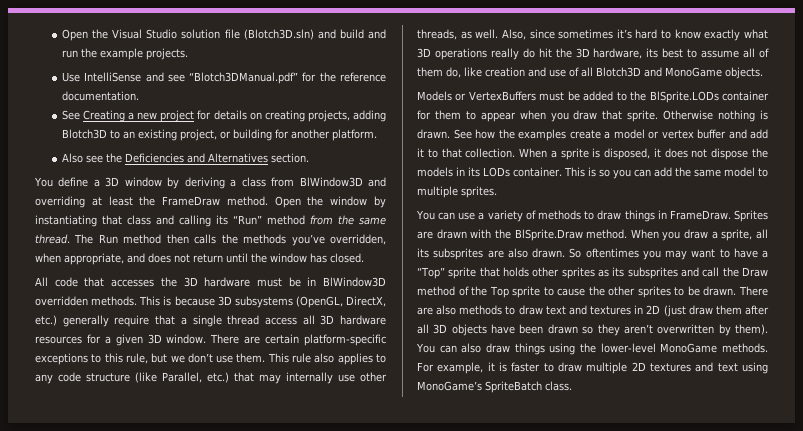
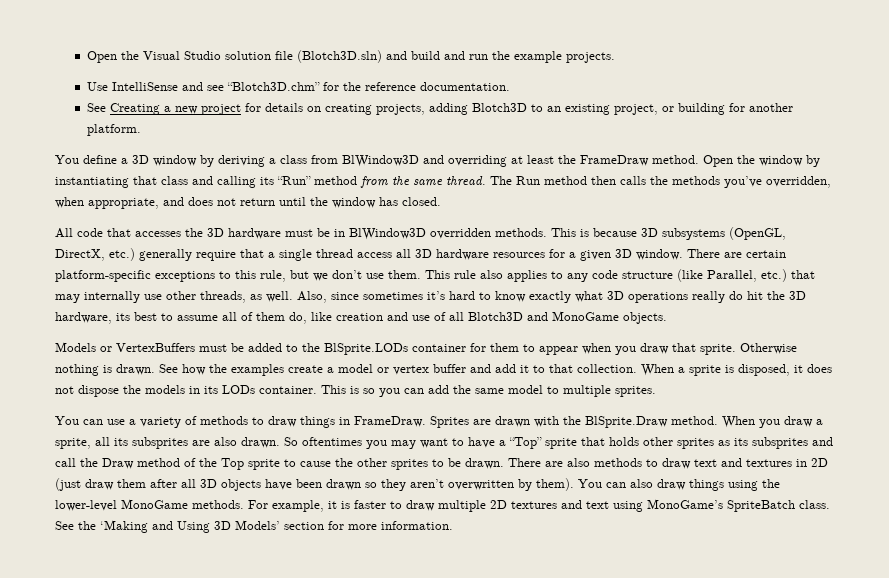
[189,72,299,84] “Blotch3DManual.pdf” -> [227,82,321,91] “Blotch3D.chm”
[61,153,309,163] // Also see the Deficiencies and Alternatives section. -> (142, 130) none
(572, 386) none -> [55,520,453,533] See the ‘Making and Using 3D Models’ section for more information.

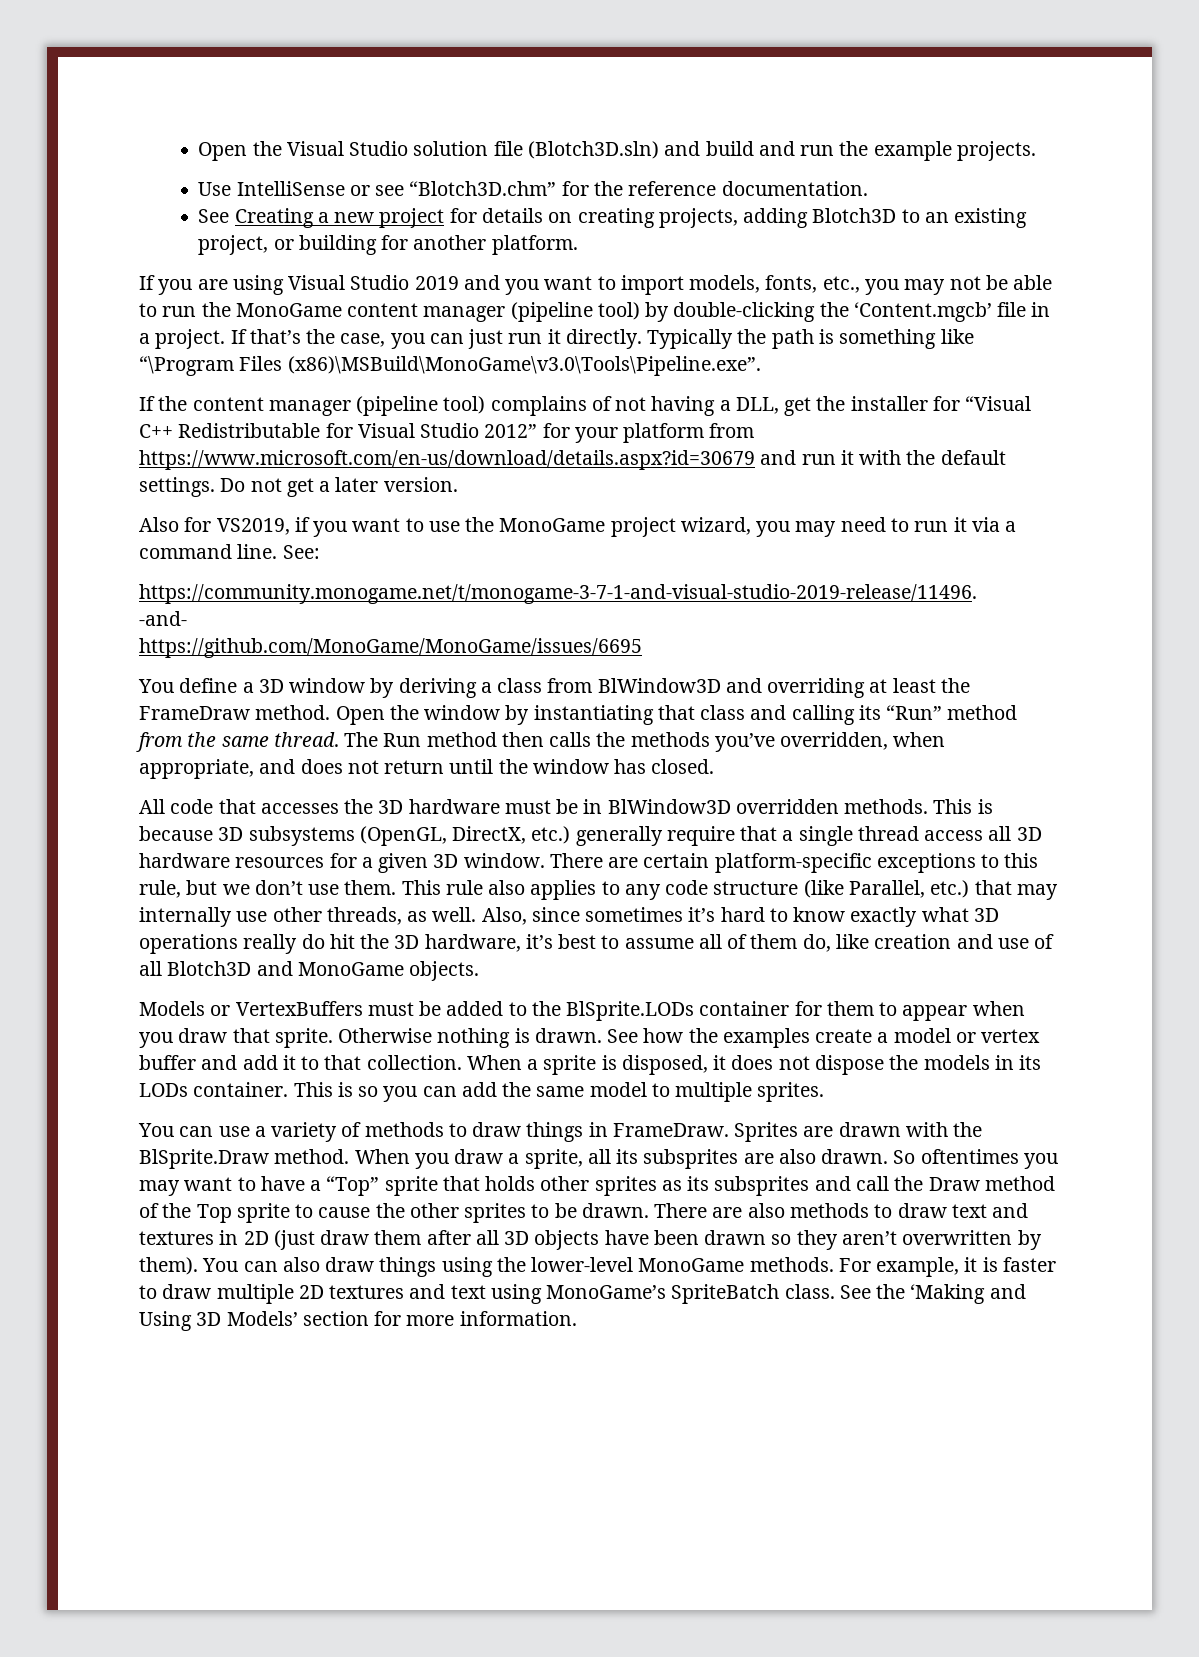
[182,82,204,91] and -> [349,185,370,196] or
(142, 130) none -> [139,275,1053,295] [139,302,1051,322] [139,329,974,349] [139,356,761,376] [139,396,1032,416] [139,423,755,443] [139,450,1006,470] [139,477,458,497] [139,517,1017,537] [139,544,320,559] [139,584,977,604] [139,611,187,626] [139,638,642,658] // If you are using Visual Studio 2019 and you want to import models, fonts, etc., you may not be able to run the MonoGame content manager (pipeline tool) by double-clicking the ‘Content.mgcb’ file in a project. If that’s the case, you can just run it directly. Typically the path is something like “\Program Files (x86)\MSBuild\MonoGame\v3.0\Tools\Pipeline.exe”. // If the content manager (pipeline tool) complains of not having a DLL, get the installer for “Visual C++ Redistributable for Visual Studio 2012” for your platform from https://www.microsoft.com/en-us/download/details.aspx?id=30679 and run it with the default settings. Do not get a later version. // Also for VS2019, if you want to use the MonoGame project wizard, you may need to run it via a command line. See: // https://community.monogame.net/t/monogame-3-7-1-and-visual-studio-2019-release/11496. // -and- // https://github.com/MonoGame/MonoGame/issues/6695
[116,313,130,321] its -> [525,934,553,949] it’s

